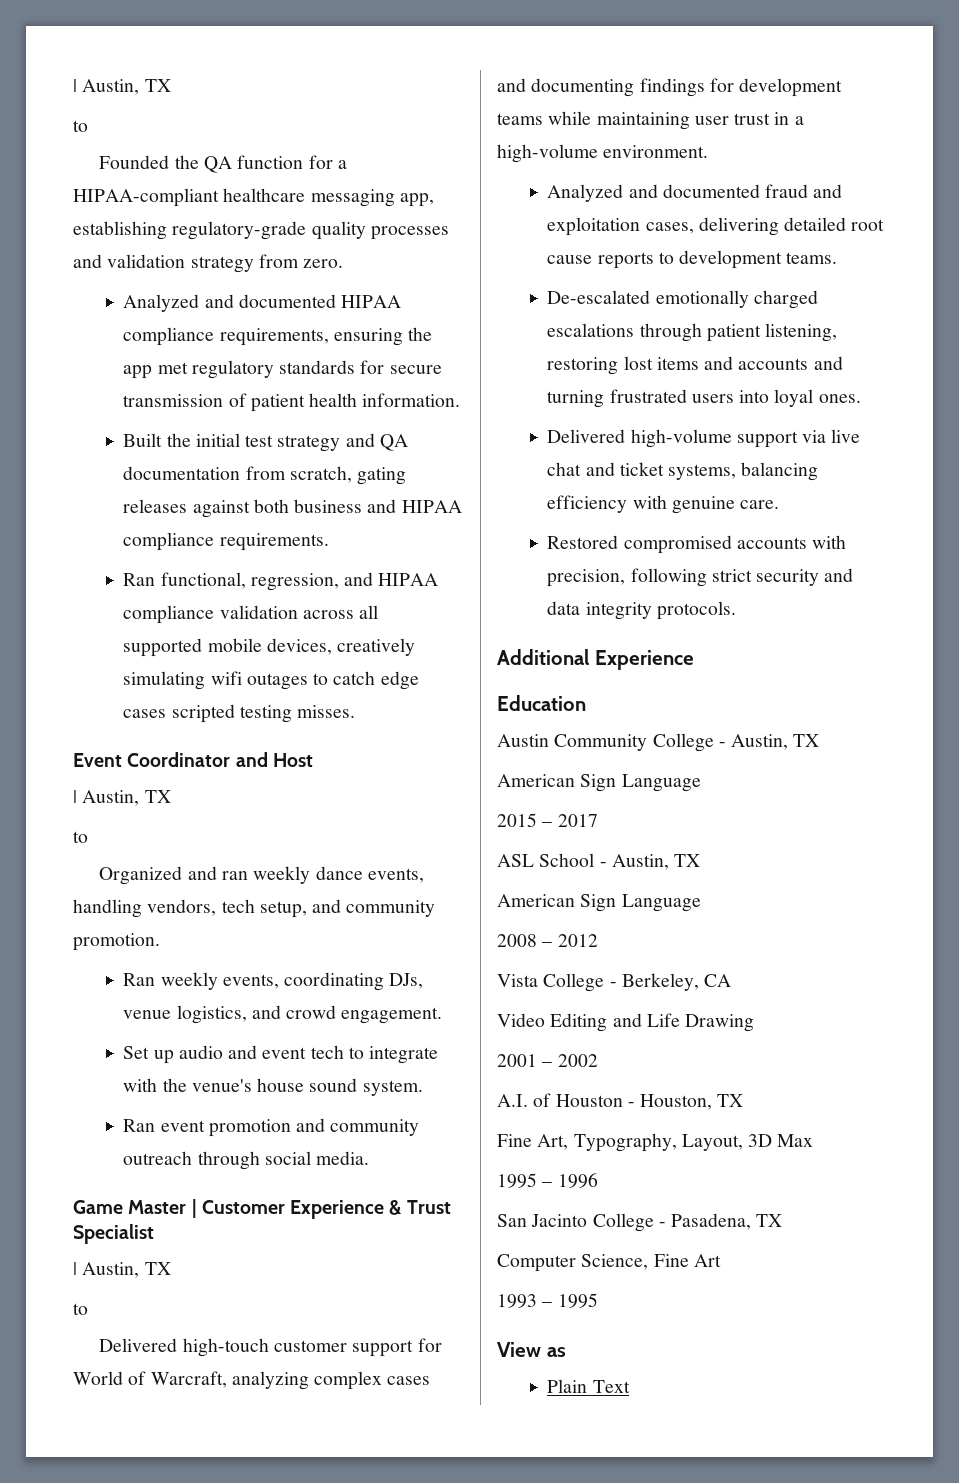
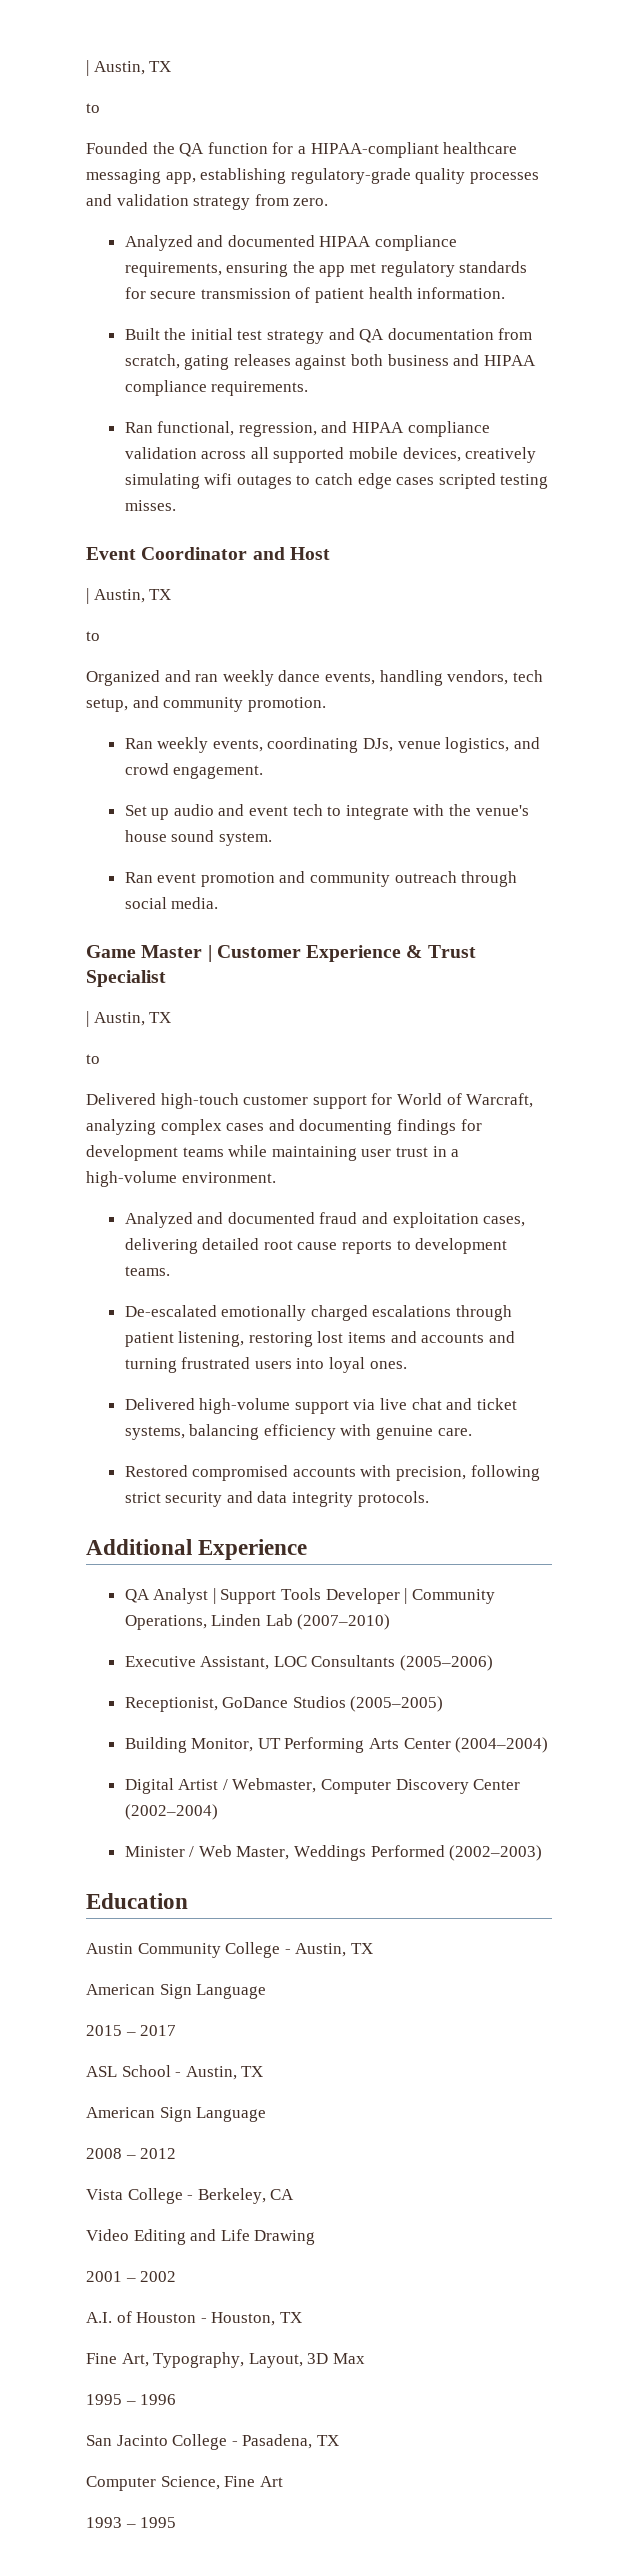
(694, 660) none -> [124,1588,495,1604] [124,1614,391,1630] [124,1655,493,1671] [124,1696,444,1712] [124,1737,549,1753] [124,1778,521,1794] [124,1804,218,1820] [124,1845,543,1861] // QA Analyst | Support Tools Developer | Community Operations, Linden Lab (2007–2010) // Executive Assistant, LOC Consultants (2005–2006) // Receptionist, GoDance Studios (2005–2005) // Building Monitor, UT Performing Arts Center (2004–2004) // Digital Artist / Webmaster, Computer Discovery Center (2002–2004) // Minister / Web Master, Weddings Performed (2002–2003)
[497,1342,566,1357] [547,1379,630,1393] // View as // Plain Text -> (177, 2522) none

